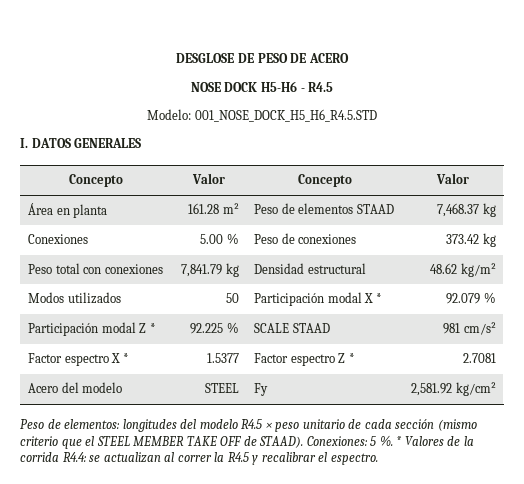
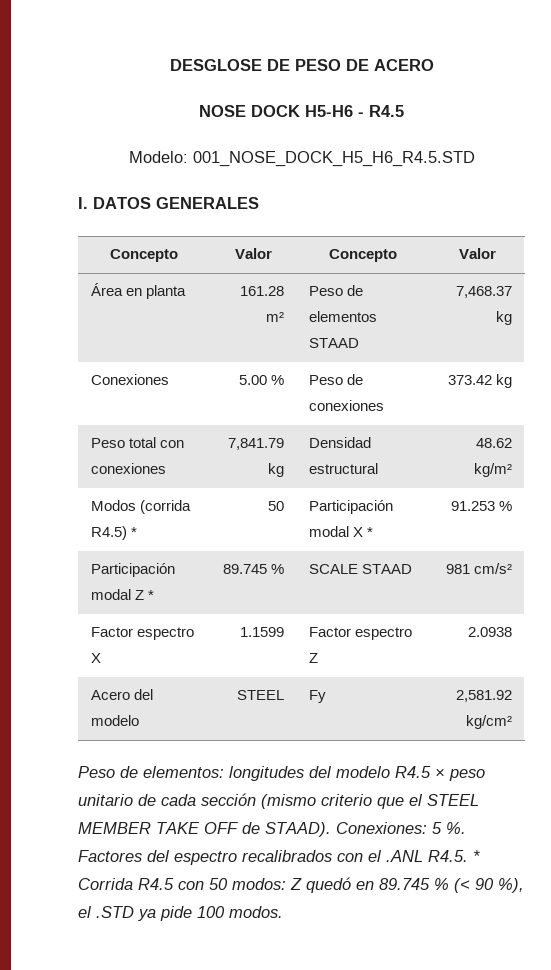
[67,292,121,304] utilizados -> [140,500,192,514] [91,526,138,540] (corrida R4.5) *
[446,293,481,304] 92.079 -> [450,501,495,511] 91.253
[190,323,224,334] 92.225 -> [222,564,267,574] 89.745
[122,353,129,363] [206,353,239,363] * | 1.5377 -> [239,627,284,637] | 1.1599
[348,353,355,363] [462,353,496,363] * | 2.7081 -> [467,627,512,637] | 2.0938
[396,436,474,446] [20,452,378,465] * Valores de la corrida R4.4: se actualizan al correr la R4.5 y recalibrar el espectro. -> [78,850,480,865] [78,877,524,893] [78,906,283,921] Factores del espectro recalibrados con el .ANL R4.5. * Corrida R4.5 con 50 modos: Z quedó en 89.745 % (< 90 %), el .STD ya pide 100 modos.

